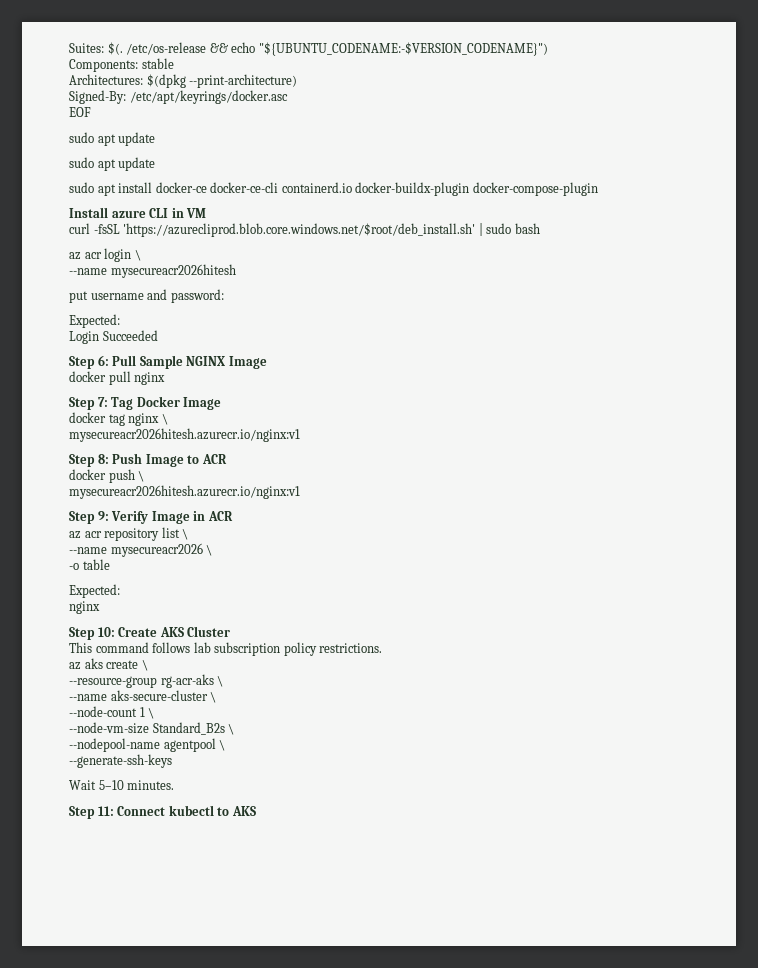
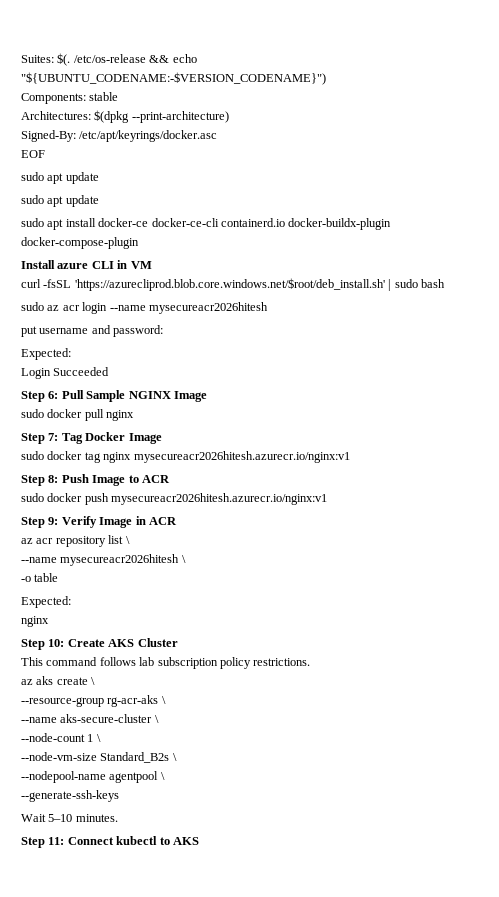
(540, 228) none -> [21,302,44,311] sudo
[134,250,141,261] \ // -> (108, 308) none
(267, 362) none -> [21,409,44,418] sudo
(222, 403) none -> [21,451,44,460] sudo
[161,414,168,425] \ // -> (132, 457) none
(227, 459) none -> [21,493,44,502] sudo
[138,471,145,482] \ // -> (109, 499) none
[110,543,203,557] mysecureacr2026 -> [60,554,180,566] mysecureacr2026hitesh

